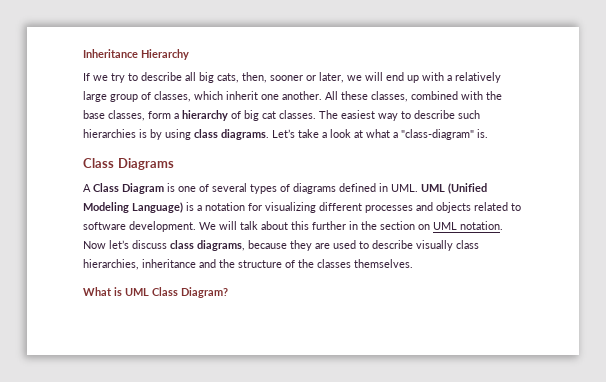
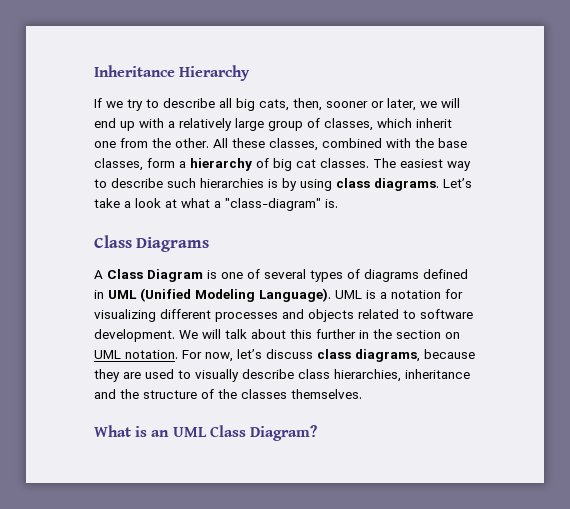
[282,91,322,100] another. -> [120,138,209,148] from the other.
[391,184,418,192] UML. -> (104, 294) none
[132,202,183,213] Language) -> [259,288,362,302] Language). UML
[83,241,106,249] Now -> [182,350,233,362] For now,
[372,240,453,251] describe visually -> [195,369,294,382] visually describe
(122, 291) none -> [151,430,170,437] an

